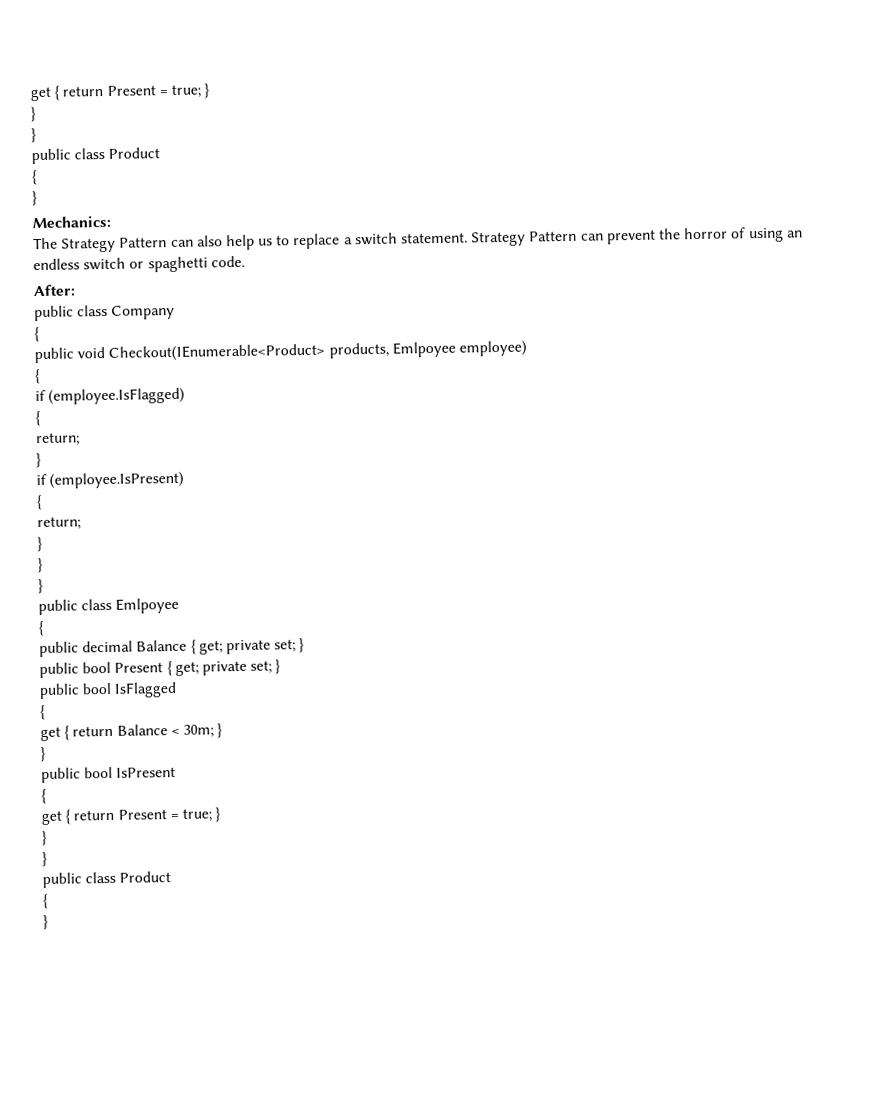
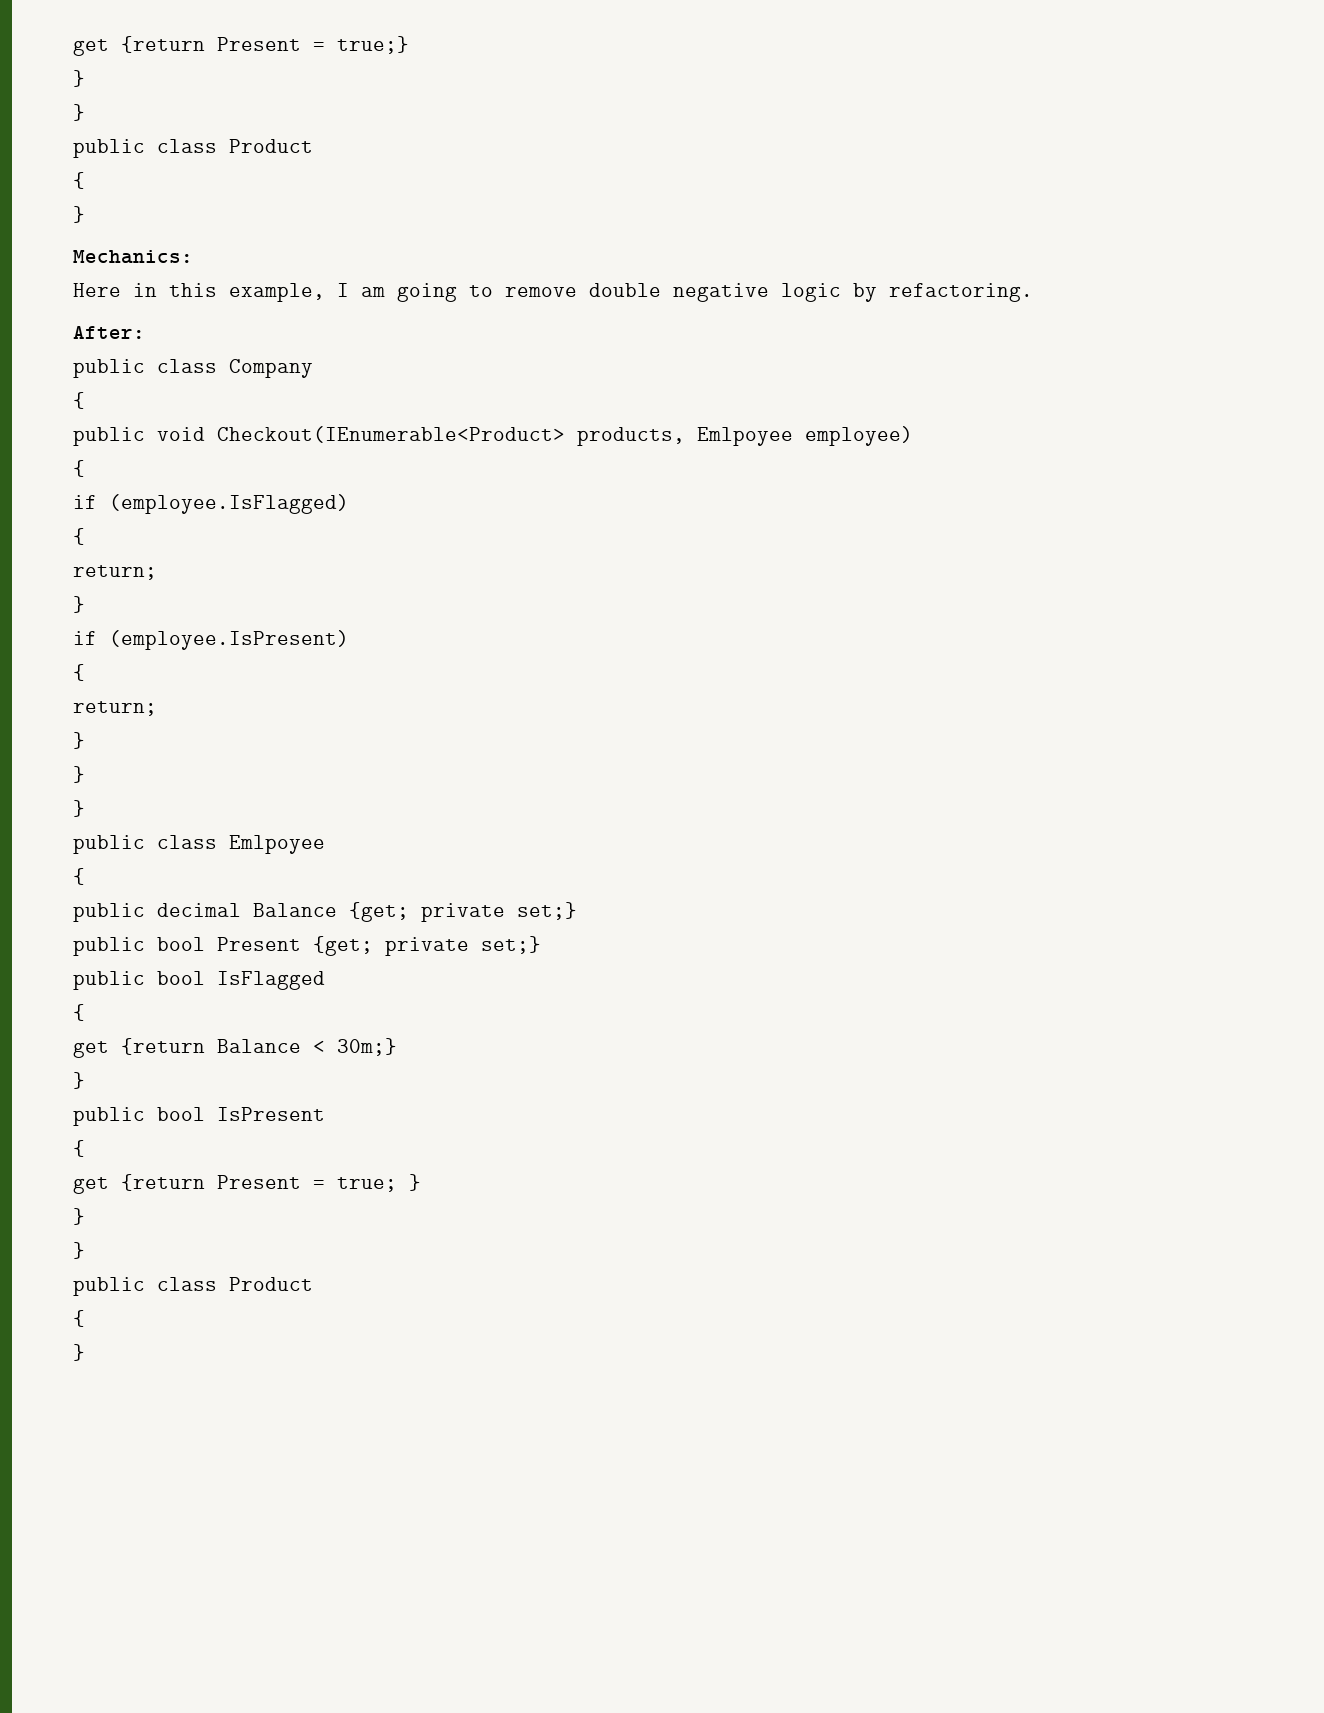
[30,83,211,102] get { return Present = true; } -> [73,36,409,56] get {return Present = true;}
[33,227,803,253] [33,255,245,273] The Strategy Pattern can also help us to replace a switch statement. Strategy Pattern can prevent the horror of using an endless switch or spaghetti code. -> [73,283,1033,302] Here in this example, I am going to remove double negative logic by refactoring.
[190,637,306,655] [39,659,282,679] { get; private set; } // public bool Present { get; private set; } -> [349,902,577,922] [73,936,541,956] {get; private set;} // public bool Present {get; private set;}
[64,723,224,741] { return Balance < 30m; } -> [121,1038,397,1056] {return Balance < 30m;}
[65,809,115,825] { return -> [121,1174,205,1191] {return

